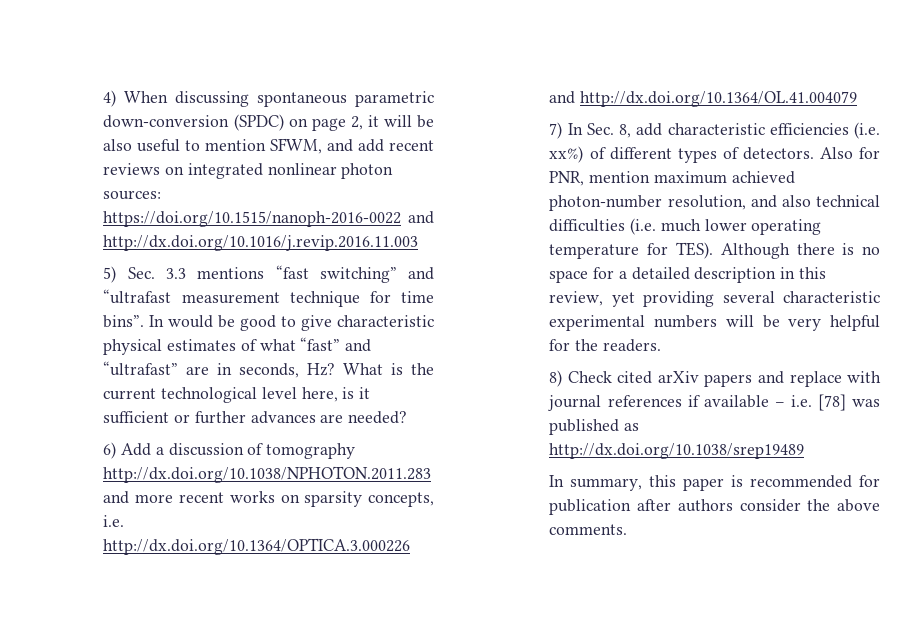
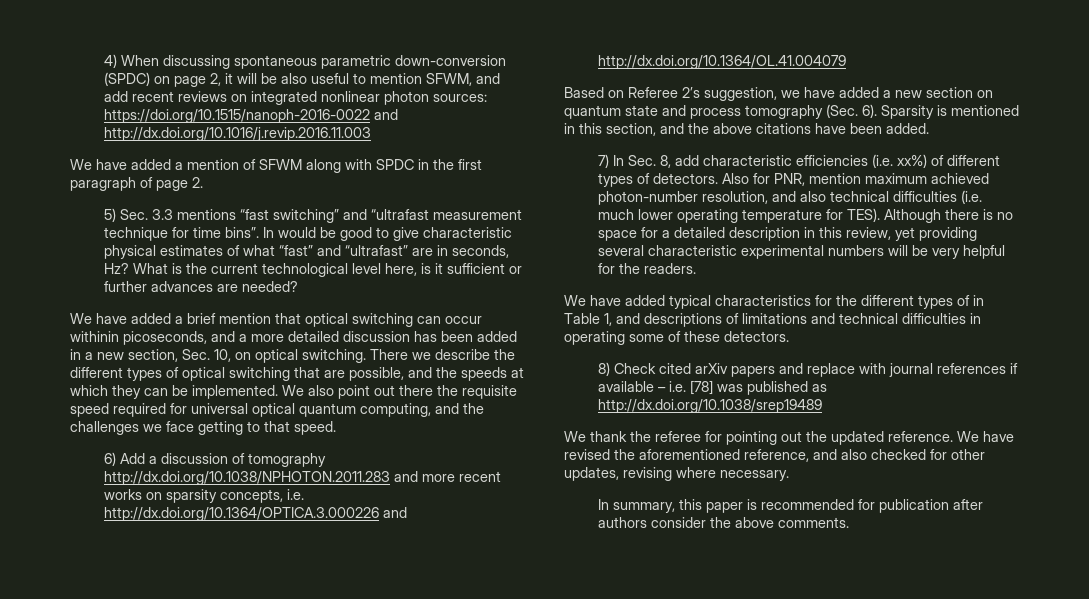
(419, 243) none -> [70,159,482,173] [70,177,203,191] // We have added a mention of SFWM along with SPDC in the first paragraph of page 2.
(408, 417) none -> [70,313,482,327] [70,331,517,345] [70,349,515,363] [70,367,524,381] [70,385,517,399] [70,403,484,417] [70,421,336,435] // We have added a brief mention that optical switching can occur withinin picoseconds, and a more detailed discussion has been added in a new section, Sec. 10, on optical switching. There we describe the different types of optical switching that are possible, and the speeds at which they can be implemented. We also point out there the requisite speed required for universal optical quantum computing, and the challenges we face getting to that speed.
(858, 99) none -> [564,87,993,101] [564,104,1019,119] [564,123,929,136] // Based on Referee 2’s suggestion, we have added a new section on quantum state and process tomography (Sec. 6). Sparsity is mentioned in this section, and the above citations have been added.
(661, 345) none -> [564,295,984,309] [564,313,981,327] [564,331,789,345] // We have added typical characteristics for the different types of in Table 1, and descriptions of limitations and technical difficulties in operating some of these detectors.
(805, 451) none -> [564,431,1014,445] [564,449,985,462] [564,467,789,481] // We thank the referee for pointing out the updated reference. We have revised the aforementioned reference, and also checked for other updates, revising where necessary.

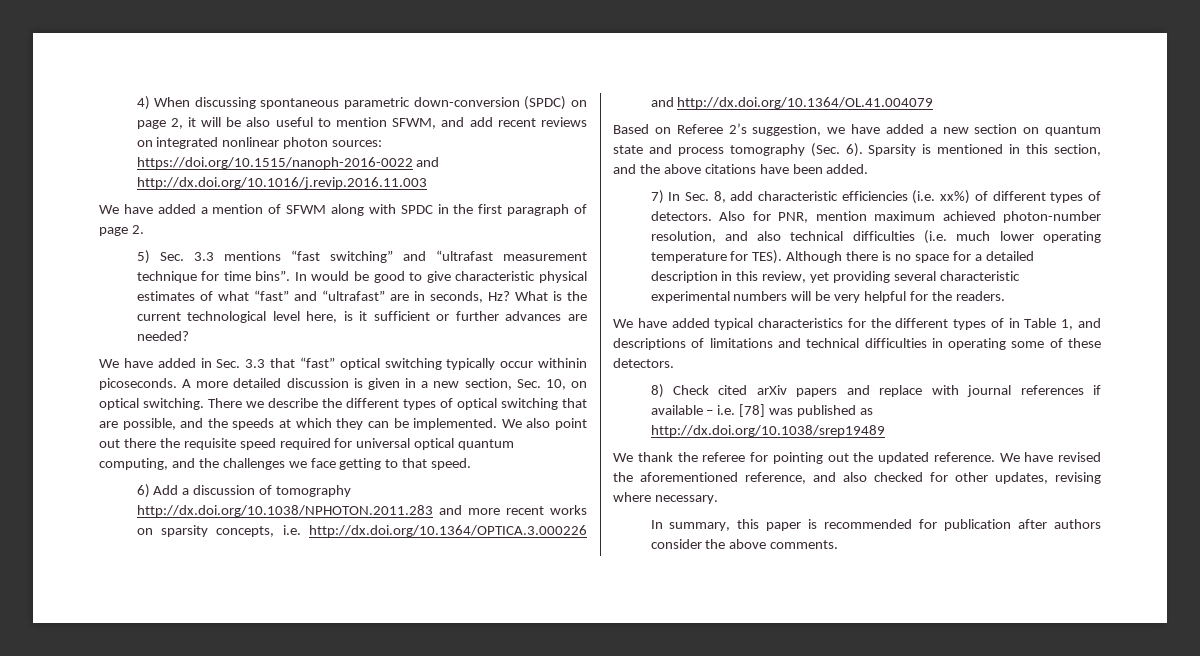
[175,313,441,327] a brief mention that optical switching can -> [200,357,496,370] in Sec. 3.3 that “fast” optical switching typically
[123,331,517,345] picoseconds, and a more detailed discussion has been added -> [99,378,400,390] picoseconds. A more detailed discussion is given

